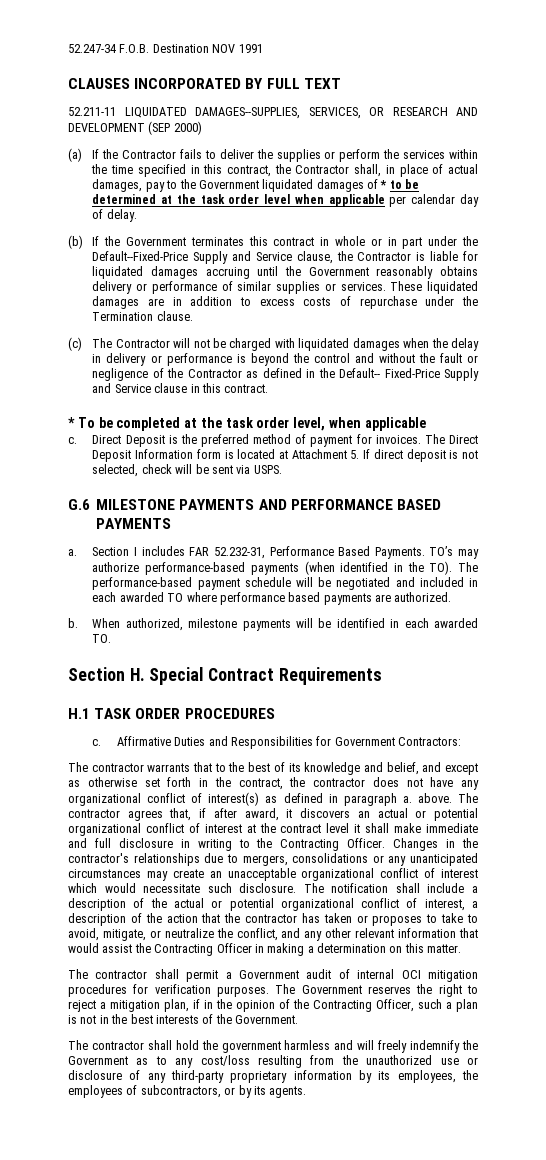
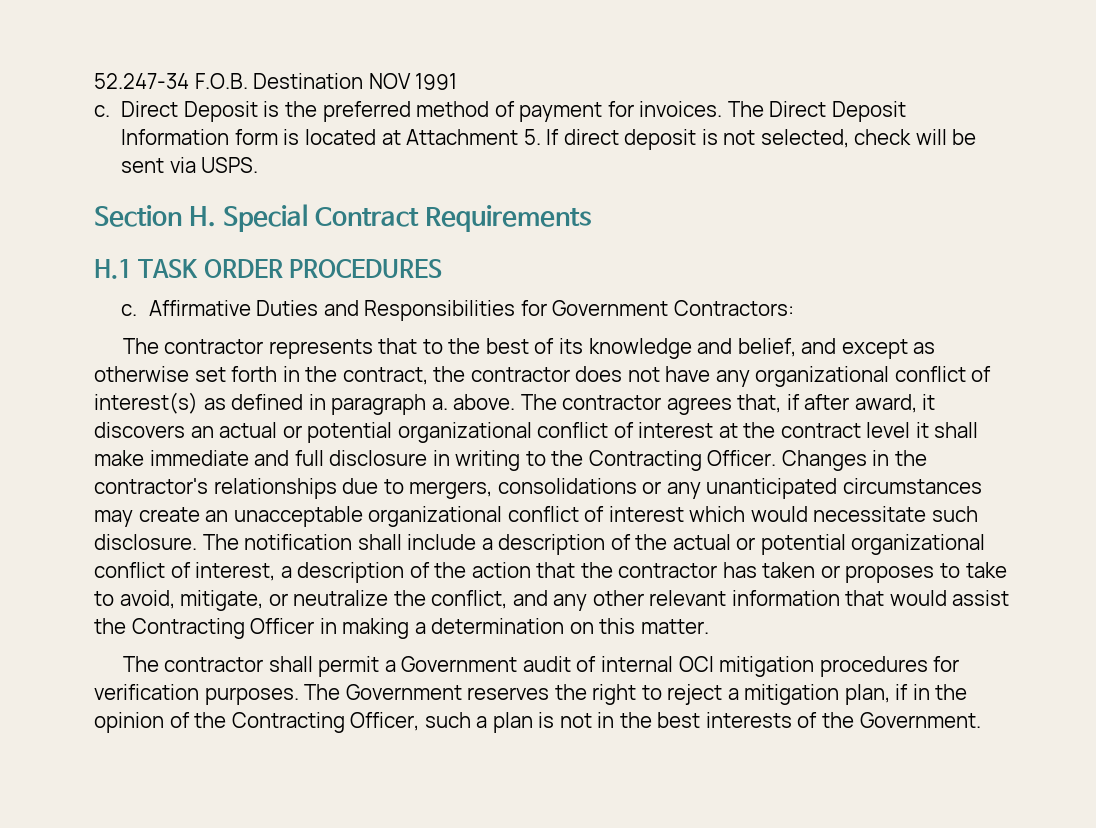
[68,78,341,89] [68,107,478,119] [68,121,202,135] [68,148,478,162] [91,164,478,177] [92,179,420,192] [92,194,479,207] [92,209,137,222] [68,235,479,249] [92,251,479,264] [92,266,478,279] [92,281,478,294] [92,296,478,309] [92,311,193,321] [68,337,480,351] [92,353,479,366] [92,368,479,381] [92,383,269,393] [68,417,426,431] // CLAUSES INCORPORATED BY FULL TEXT // 52.211-11 LIQUIDATED DAMAGES--SUPPLIES, SERVICES, OR RESEARCH AND DEVELOPMENT (SEP 2000) // (a) If the Contractor fails to deliver the supplies or perform the services within the time specified in this contract, the Contractor shall, in place of actual damages, pay to the Government liquidated damages of * to be determined at the task order level when applicable per calendar day of delay. // (b) If the Government terminates this contract in whole or in part under the Default--Fixed-Price Supply and Service clause, the Contractor is liable for liquidated damages accruing until the Government reasonably obtains delivery or performance of similar supplies or services. These liquidated damages are in addition to excess costs of repurchase under the Termination clause. // (c) The Contractor will not be charged with liquidated damages when the delay in delivery or performance is beyond the control and without the fault or negligence of the Contractor as defined in the Default-- Fixed-Price Supply and Service clause in this contract. // * To be completed at the task order level, when applicable -> (458, 81) none
[68,499,441,510] [96,518,172,529] [68,546,480,559] [92,561,479,575] [92,577,478,590] [92,592,452,605] [68,618,479,631] [92,634,112,643] // G.6 MILESTONE PAYMENTS AND PERFORMANCE BASED PAYMENTS // a. Section I includes FAR 52.232-31, Performance Based Payments. TO’s may authorize performance-based payments (when identified in the TO). The performance-based payment schedule will be negotiated and included in each awarded TO where performance based payments are authorized. // b. When authorized, milestone payments will be identified in each awarded TO. -> (259, 165) none
[147,763,191,772] warrants -> [268,339,373,359] represents
[68,1040,479,1053] [68,1055,478,1068] [68,1070,478,1083] [68,1085,307,1098] // The contractor shall hold the government harmless and will freely indemnify the Government as to any cost/loss resulting from the unauthorized use or disclosure of any third-party proprietary information by its employees, the employees of subcontractors, or by its agents. -> (981, 720) none

